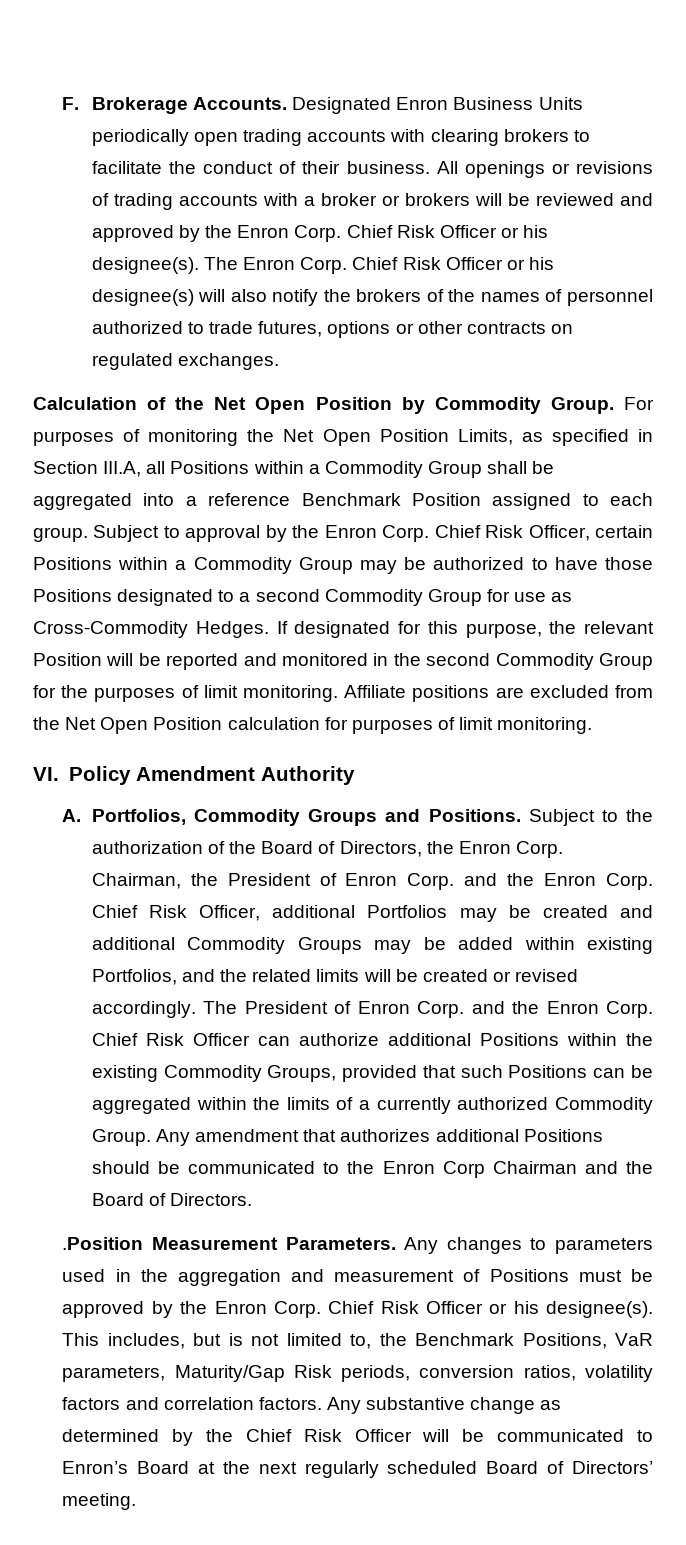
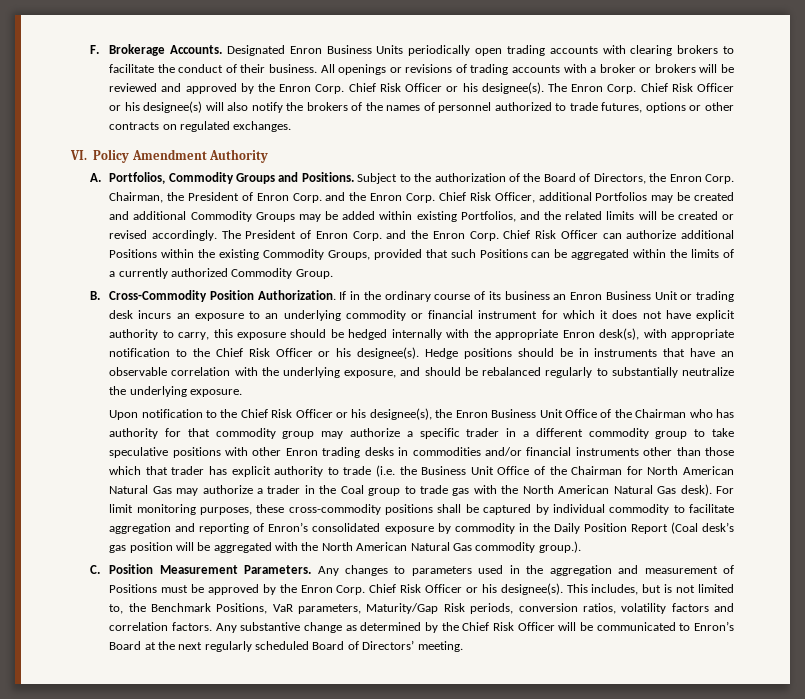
[33,397,655,414] [33,429,654,446] [33,461,555,478] [33,493,653,510] [33,525,653,542] [33,557,653,574] [33,589,573,606] [33,621,654,638] [33,653,653,670] [33,685,653,702] [33,717,593,734] // Calculation of the Net Open Position by Commodity Group. For purposes of monitoring the Net Open Position Limits, as specified in Section III.A, all Positions within a Commodity Group shall be aggregated into a reference Benchmark Position assigned to each group. Subject to approval by the Enron Corp. Chief Risk Officer, certain Positions within a Commodity Group may be authorized to have those Positions designated to a second Commodity Group for use as Cross-Commodity Hedges. If designated for this purpose, the relevant Position will be reported and monitored in the second Commodity Group for the purposes of limit monitoring. Affiliate positions are excluded from the Net Open Position calculation for purposes of limit monitoring. -> (292, 126) none
[156,1129,603,1146] [91,1161,654,1178] [91,1193,253,1206] [62,1237,144,1250] Any amendment that authorizes additional Positions should be communicated to the Enron Corp Chairman and the Board of Directors. // .Position -> [90,290,735,302] [109,310,736,321] [109,328,734,340] [109,347,734,359] [109,367,734,378] [109,386,242,397] [109,408,734,420] [109,428,735,439] [109,447,734,458] [109,465,735,477] [109,484,734,496] [109,504,734,515] [109,522,735,534] [109,541,581,553] [90,564,154,574] // B. Cross-Commodity Position Authorization. If in the ordinary course of its business an Enron Business Unit or trading desk incurs an exposure to an underlying commodity or financial instrument for which it does not have explicit authority to carry, this exposure should be hedged internally with the appropriate Enron desk(s), with appropriate notification to the Chief Risk Officer or his designee(s). Hedge positions should be in instruments that have an observable correlation with the underlying exposure, and should be rebalanced regularly to substantially neutralize the underlying exposure. // Upon notification to the Chief Risk Officer or his designee(s), the Enron Business Unit Office of the Chairman who has authority for that commodity group may authorize a specific trader in a different commodity group to take speculative positions with other Enron trading desks in commodities and/or financial instruments other than those which that trader has explicit authority to trade (i.e. the Business Unit Office of the Chairman for North American Natural Gas may authorize a trader in the Coal group to trade gas with the North American Natural Gas desk). For limit monitoring purposes, these cross-commodity positions shall be captured by individual commodity to facilitate aggregation and reporting of Enron’s consolidated exposure by commodity in the Daily Position Report (Coal desk’s gas position will be aggregated with the North American Natural Gas commodity group.). // C. Position

